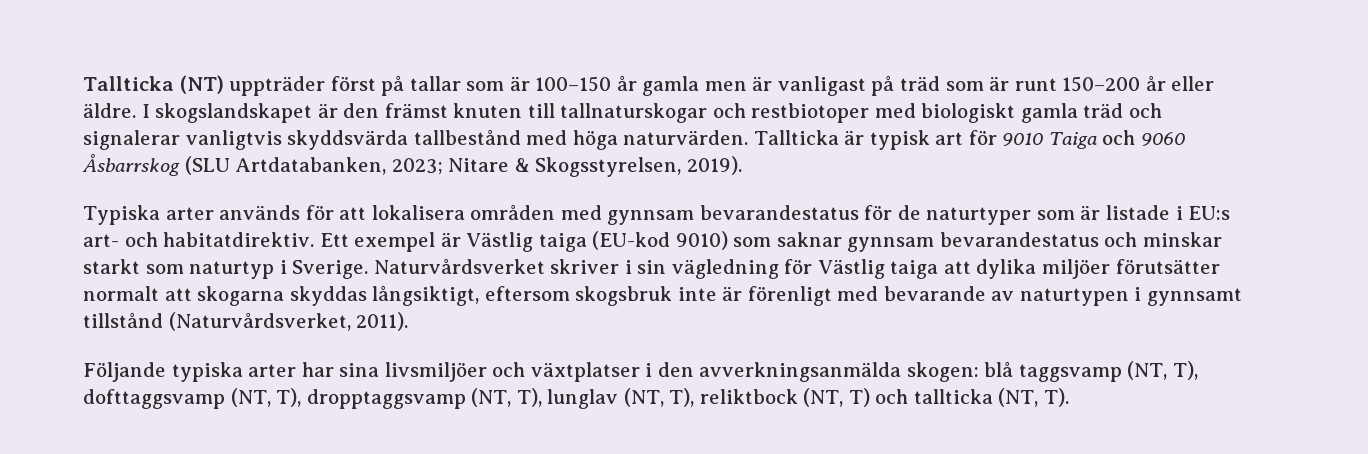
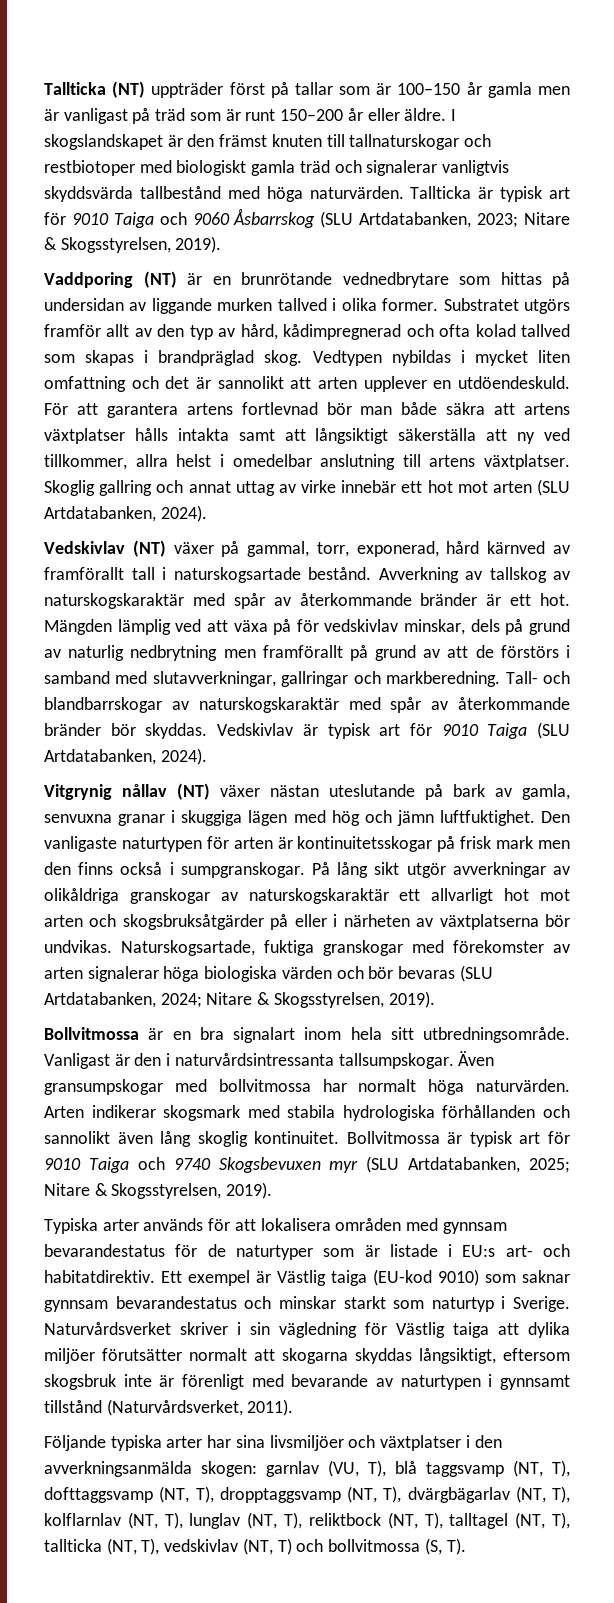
(742, 165) none -> [44,271,570,288] [44,298,571,314] [44,324,570,340] [44,350,570,366] [44,376,570,392] [44,402,570,418] [44,428,571,444] [44,454,570,470] [44,479,570,496] [44,505,207,522] [44,540,570,557] [44,567,570,583] [44,593,570,609] [44,619,570,635] [44,645,570,661] [44,671,570,687] [44,697,570,713] [44,722,570,739] [44,748,207,765] [44,783,570,800] [44,810,571,826] [44,836,571,852] [44,862,570,878] [44,888,570,904] [44,914,571,930] [44,940,570,956] [44,965,493,982] [44,991,435,1008] [44,1027,570,1043] [44,1051,495,1069] [44,1079,570,1095] [44,1105,570,1121] [44,1131,570,1147] [44,1156,570,1173] [44,1182,273,1199] // Vaddporing (NT) är en brunrötande vednedbrytare som hittas på undersidan av liggande murken tallved i olika former. Substratet utgörs framför allt av den typ av hård, kådimpregnerad och ofta kolad tallved som skapas i brandpräglad skog. Vedtypen nybildas i mycket liten omfattning och det är sannolikt att arten upplever en utdöendeskuld. För att garantera artens fortlevnad bör man både säkra att artens växtplatser hålls intakta samt att långsiktigt säkerställa att ny ved tillkommer, allra helst i omedelbar anslutning till artens växtplatser. Skoglig gallring och annat uttag av virke innebär ett hot mot arten (SLU Artdatabanken, 2024). // Vedskivlav (NT) växer på gammal, torr, exponerad, hård kärnved av framförallt tall i naturskogsartade bestånd. Avverkning av tallskog av naturskogskaraktär med spår av återkommande bränder är ett hot. Mängden lämplig ved att växa på för vedskivlav minskar, dels på grund av naturlig nedbrytning men framförallt på grund av att de förstörs i samband med slutavverkningar, gallringar och markberedning. Tall- och blandbarrskogar av naturskogskaraktär med spår av återkommande bränder bör skyddas. Vedskivlav är typisk art för 9010 Taiga (SLU Artdatabanken, 2024). // Vitgrynig nållav (NT) växer nästan uteslutande på bark av gamla, senvuxna granar i skuggiga lägen med hög och jämn luftfuktighet. Den vanligaste naturtypen för arten är kontinuitetsskogar på frisk mark men den finns också i sumpgranskogar. På lång sikt utgör avverkningar av olikåldriga granskogar av naturskogskaraktär ett allvarligt hot mot arten och skogsbruksåtgärder på eller i närheten av växtplatserna bör undvikas. Naturskogsartade, fuktiga granskogar med förekomster av arten signalerar höga biologiska värden och bör bevaras (SLU Artdatabanken, 2024; Nitare & Skogsstyrelsen, 2019). // Bollvitmossa är en bra signalart inom hela sitt utbredningsområde. Vanligast är den i naturvårdsintressanta tallsumpskogar. Även gransumpskogar med bollvitmossa har normalt höga naturvärden. Arten indikerar skogsmark med stabila hydrologiska förhållanden och sannolikt även lång skoglig kontinuitet. Bollvitmossa är typisk art för 9010 Taiga och 9740 Skogsbevuxen myr (SLU Artdatabanken, 2025; Nitare & Skogsstyrelsen, 2019).
(979, 372) none -> [266,1460,386,1477] garnlav (VU, T),
(542, 397) none -> [407,1486,570,1503] [44,1512,183,1529] dvärgbägarlav (NT, T), kolflarnlav (NT, T),
[848,388,1039,407] T) och tallticka (NT, -> [424,1512,570,1529] [44,1538,442,1555] T), talltagel (NT, T), tallticka (NT, T), vedskivlav (NT, T) och bollvitmossa (S,

